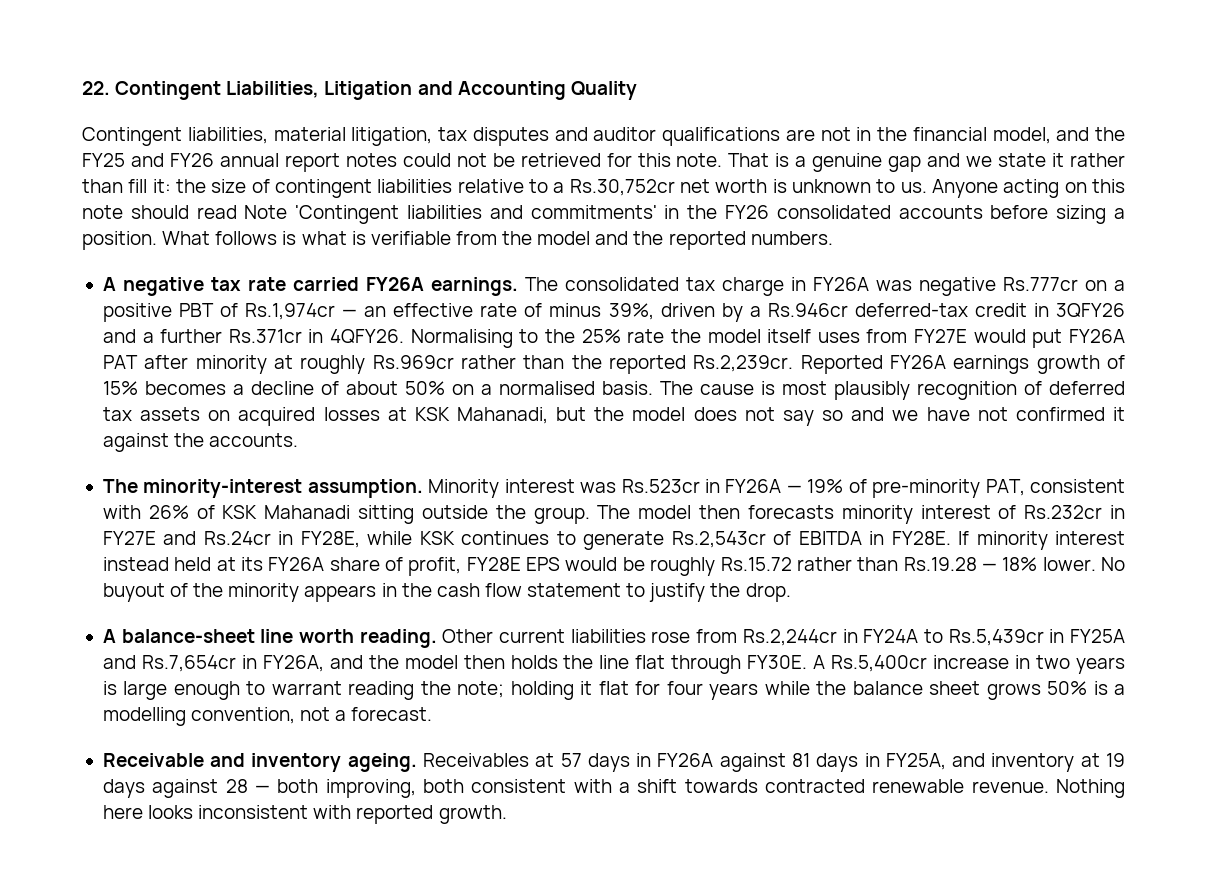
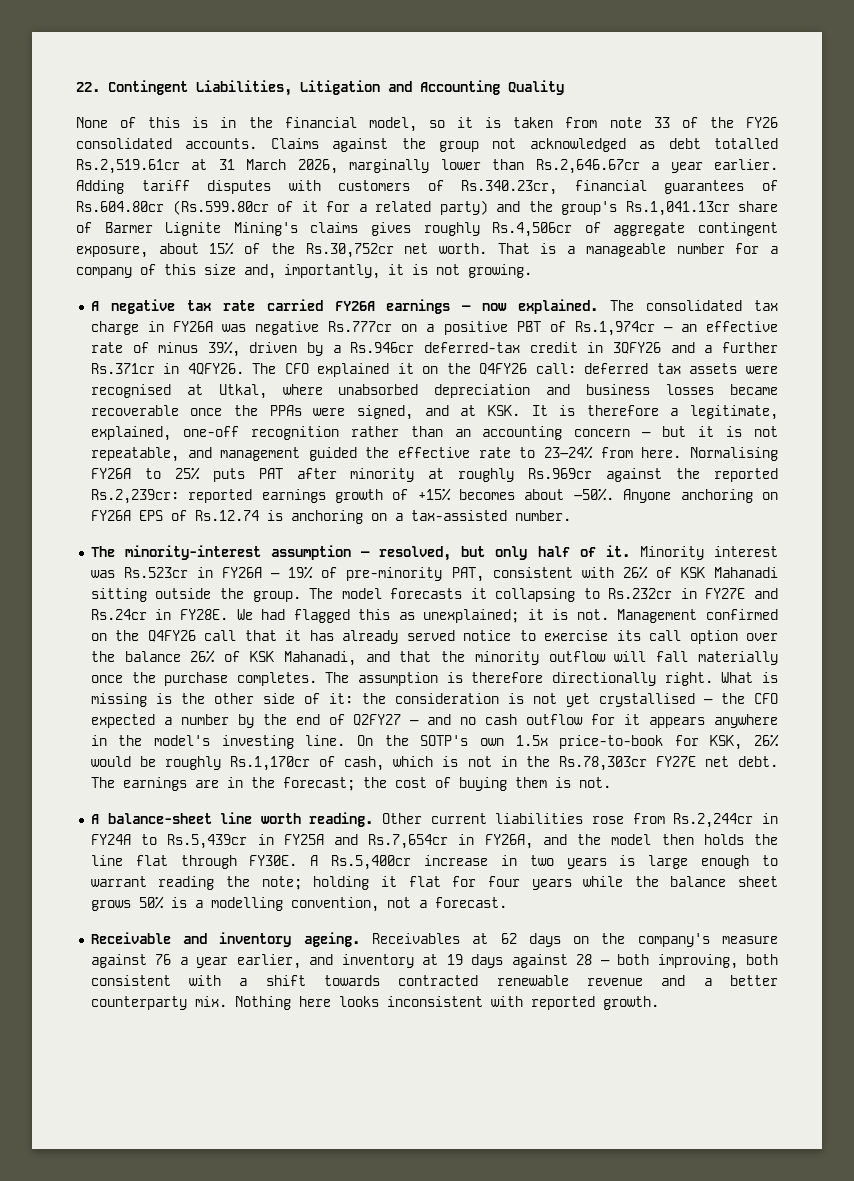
[82,127,1125,146] [82,153,1126,172] [82,179,1126,198] [82,205,1125,224] [82,231,833,250] Contingent liabilities, material litigation, tax disputes and auditor qualifications are not in the financial model, and the FY25 and FY26 annual report notes could not be retrieved for this note. That is a genuine gap and we state it rather than fill it: the size of contingent liabilities relative to a Rs.30,752cr net worth is unknown to us. Anyone acting on this note should read Note 'Contingent liabilities and commitments' in the FY26 consolidated accounts before sizing a position. What follows is what is verifiable from the model and the reported numbers. -> [76,117,779,132] [76,138,778,152] [76,159,779,174] [76,180,778,195] [76,200,778,216] [76,222,779,237] [76,242,778,258] [76,264,532,279] None of this is in the financial model, so it is taken from note 33 of the FY26 consolidated accounts. Claims against the group not acknowledged as debt totalled Rs.2,519.61cr at 31 March 2026, marginally lower than Rs.2,646.67cr a year earlier. Adding tariff disputes with customers of Rs.340.23cr, financial guarantees of Rs.604.80cr (Rs.599.80cr of it for a related party) and the group's Rs.1,041.13cr share of Barmer Lignite Mining's claims gives roughly Rs.4,506cr of aggregate contingent exposure, about 15% of the Rs.30,752cr net worth. That is a manageable number for a company of this size and, importantly, it is not growing.
[430,277,518,296] earnings. -> [386,299,599,314] earnings — now explained.
[410,329,1126,348] Normalising to the 25% rate the model itself uses from FY27E would put FY26A -> [252,363,778,377] [90,384,778,399] [90,405,778,420] [90,426,779,441] [90,446,778,462] [90,467,245,482] The CFO explained it on the Q4FY26 call: deferred tax assets were recognised at Utkal, where unabsorbed depreciation and business losses became recoverable once the PPAs were signed, and at KSK. It is therefore a legitimate, explained, one-off recognition rather than an accounting concern — but it is not repeatable, and management guided the effective rate to 23–24% from here. Normalising FY26A to 25% puts
[460,355,1126,374] [102,381,1125,400] [102,407,1125,426] [102,433,299,452] [102,479,423,498] rather than the reported Rs.2,239cr. Reported FY26A earnings growth of 15% becomes a decline of about 50% on a normalised basis. The cause is most plausibly recognition of deferred tax assets on acquired losses at KSK Mahanadi, but the model does not say so and we have not confirmed it against the accounts. // The minority-interest assumption. -> [606,468,779,482] [90,488,778,504] [90,510,571,524] [90,545,630,561] against the reported Rs.2,239cr: reported earnings growth of +15% becomes about –50%. Anyone anchoring on FY26A EPS of Rs.12.74 is anchoring on a tax-assisted number. // The minority-interest assumption — resolved, but only half of it.
[699,505,1017,524] then forecasts minority interest of -> [390,588,600,602] forecasts it collapsing to
[300,531,1126,550] [102,557,1126,576] [102,583,791,602] FY28E, while KSK continues to generate Rs.2,543cr of EBITDA in FY28E. If minority interest instead held at its FY26A share of profit, FY28E EPS would be roughly Rs.15.72 rather than Rs.19.28 — 18% lower. No buyout of the minority appears in the cash flow statement to justify the drop. -> [179,609,778,623] [90,630,779,644] [90,650,778,666] [90,672,778,686] [90,693,778,707] [90,714,778,728] [90,734,779,750] [90,756,778,771] [90,777,611,791] FY28E. We had flagged this as unexplained; it is not. Management confirmed on the Q4FY26 call that it has already served notice to exercise its call option over the balance 26% of KSK Mahanadi, and that the minority outflow will fall materially once the purchase completes. The assumption is therefore directionally right. What is missing is the other side of it: the consideration is not yet crystallised — the CFO expected a number by the end of Q2FY27 — and no cash outflow for it appears anywhere in the model's investing line. On the SOTP's own 1.5x price-to-book for KSK, 26% would be roughly Rs.1,170cr of cash, which is not in the Rs.78,303cr FY27E net debt. The earnings are in the forecast; the cost of buying them is not.
[560,753,946,772] 57 days in FY26A against 81 days in FY25A, -> [500,933,778,947] [90,954,301,969] 62 days on the company's measure against 76 a year earlier,
[971,781,1049,793] revenue. -> [587,975,779,986] [90,996,227,1010] revenue and a better counterparty mix.

